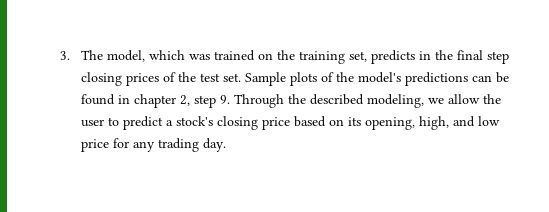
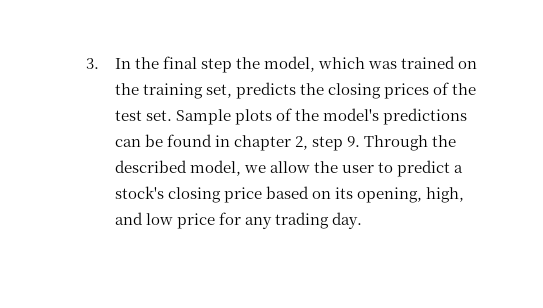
[81,50,104,60] The -> [114,56,261,73] In the final step the
[419,50,510,64] in the final step -> [300,83,325,95] the
[367,94,425,108] modeling, -> [190,160,242,176] model,

